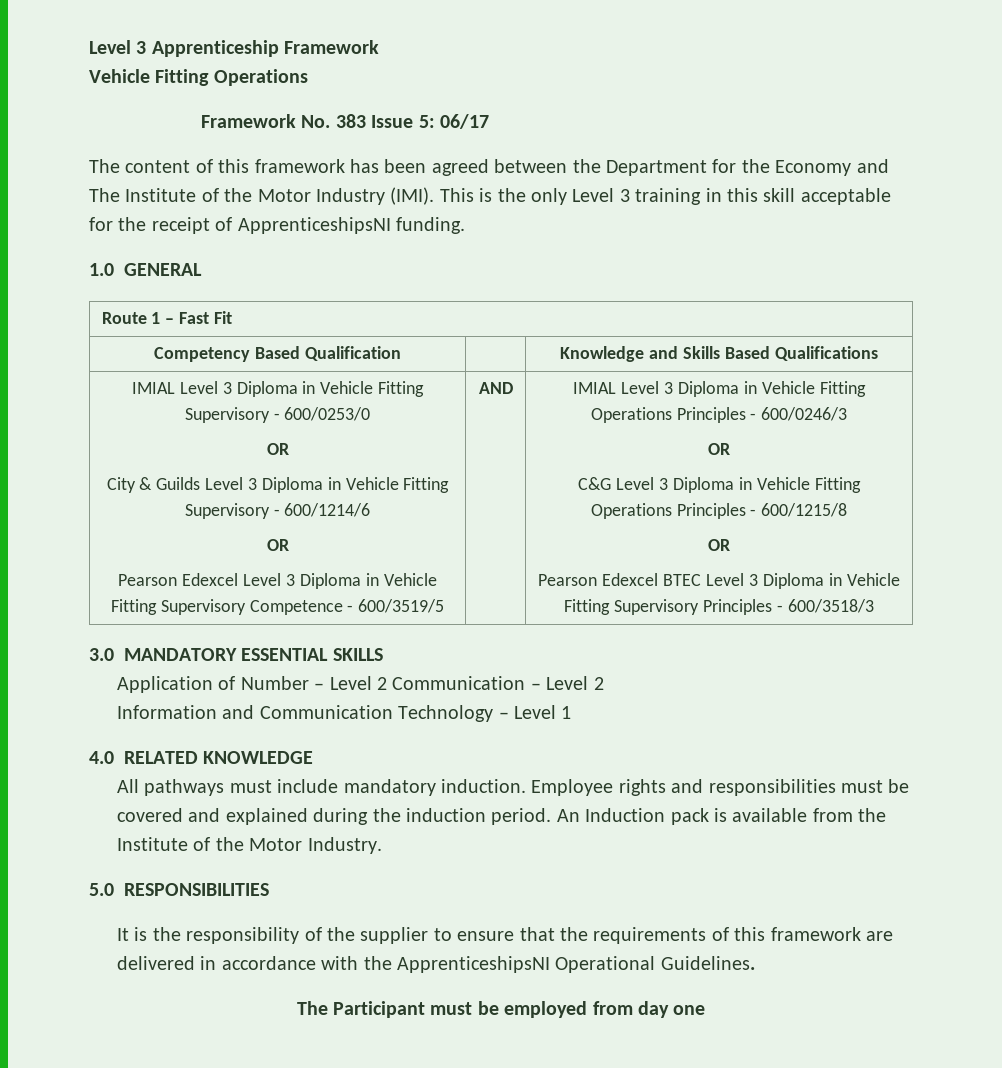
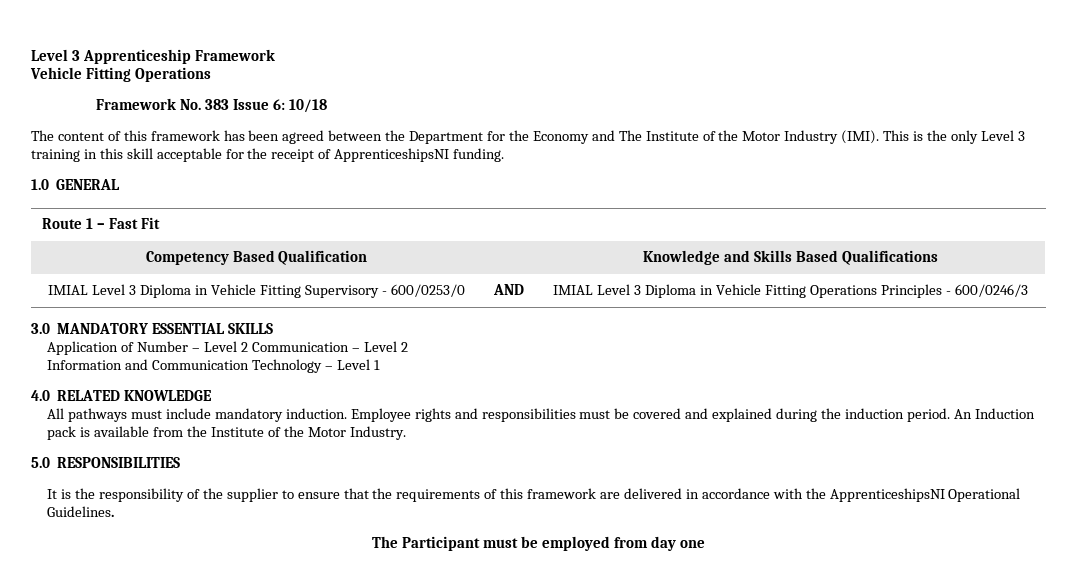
[418,114,490,129] 5: 06/17 -> [272,99,327,113] 6: 10/18
[266,443,289,455] [106,477,450,493] [184,503,371,519] [266,539,289,551] [118,573,437,589] [110,599,445,615] // OR // City & Guilds Level 3 Diploma in Vehicle Fitting Supervisory - 600/1214/6 // OR // Pearson Edexcel Level 3 Diploma in Vehicle Fitting Supervisory Competence - 600/3519/5 -> (465, 290) none
[708,443,730,455] [578,477,861,493] [590,503,848,519] [708,539,730,551] [538,573,900,589] [564,599,874,615] // OR // C&G Level 3 Diploma in Vehicle Fitting Operations Principles - 600/1215/8 // OR // Pearson Edexcel BTEC Level 3 Diploma in Vehicle Fitting Supervisory Principles - 600/3518/3 -> (1028, 290) none

